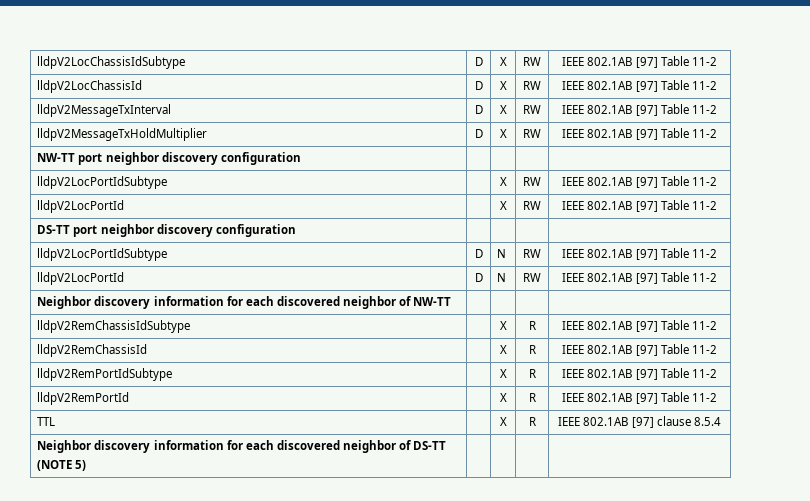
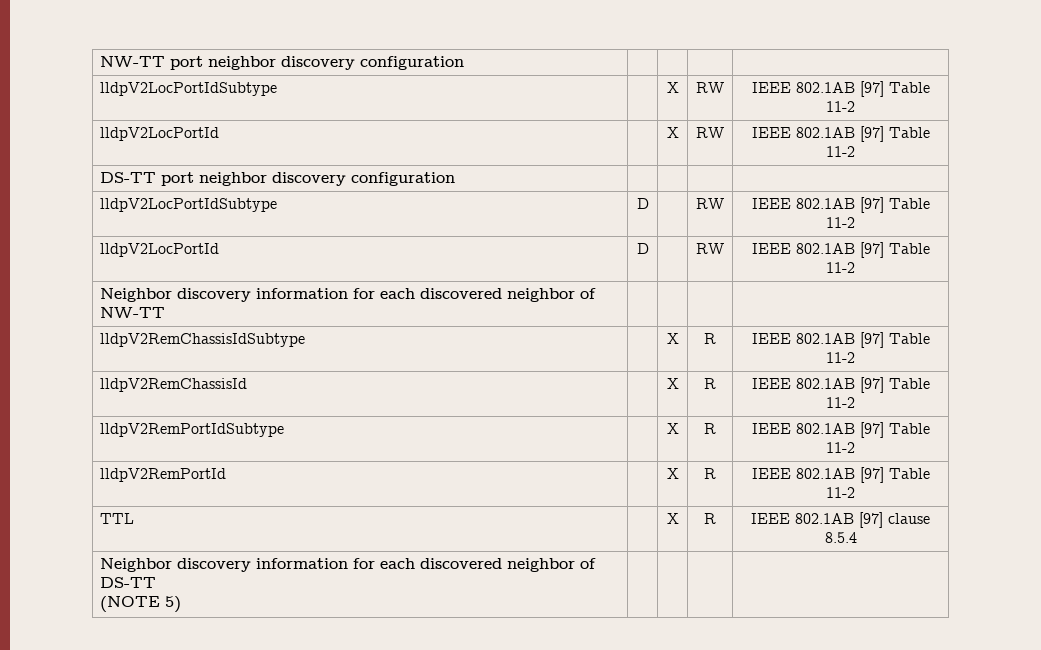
[37,56,186,69] [474,57,483,66] [499,57,507,66] [523,57,541,66] [562,56,717,68] [37,80,143,93] [474,81,483,90] [499,81,507,90] [523,81,541,90] [562,80,717,92] [37,104,172,117] [474,105,483,114] [499,105,507,114] [523,105,541,114] [562,104,717,116] [37,128,208,141] [474,129,483,138] [499,129,507,138] [523,129,541,138] [562,128,717,140] lldpV2LocChassisIdSubtype | D | X | RW | IEEE 802.1AB [97] Table 11-2 // lldpV2LocChassisId | D | X | RW | IEEE 802.1AB [97] Table 11-2 // lldpV2MessageTxInterval | D | X | RW | IEEE 802.1AB [97] Table 11-2 // lldpV2MessageTxHoldMultiplier | D | X | RW | IEEE 802.1AB [97] Table 11-2 // -> (100, 61) none
[497,249,507,258] N -> (649, 203) none
[497,273,507,282] N -> (649, 248) none

